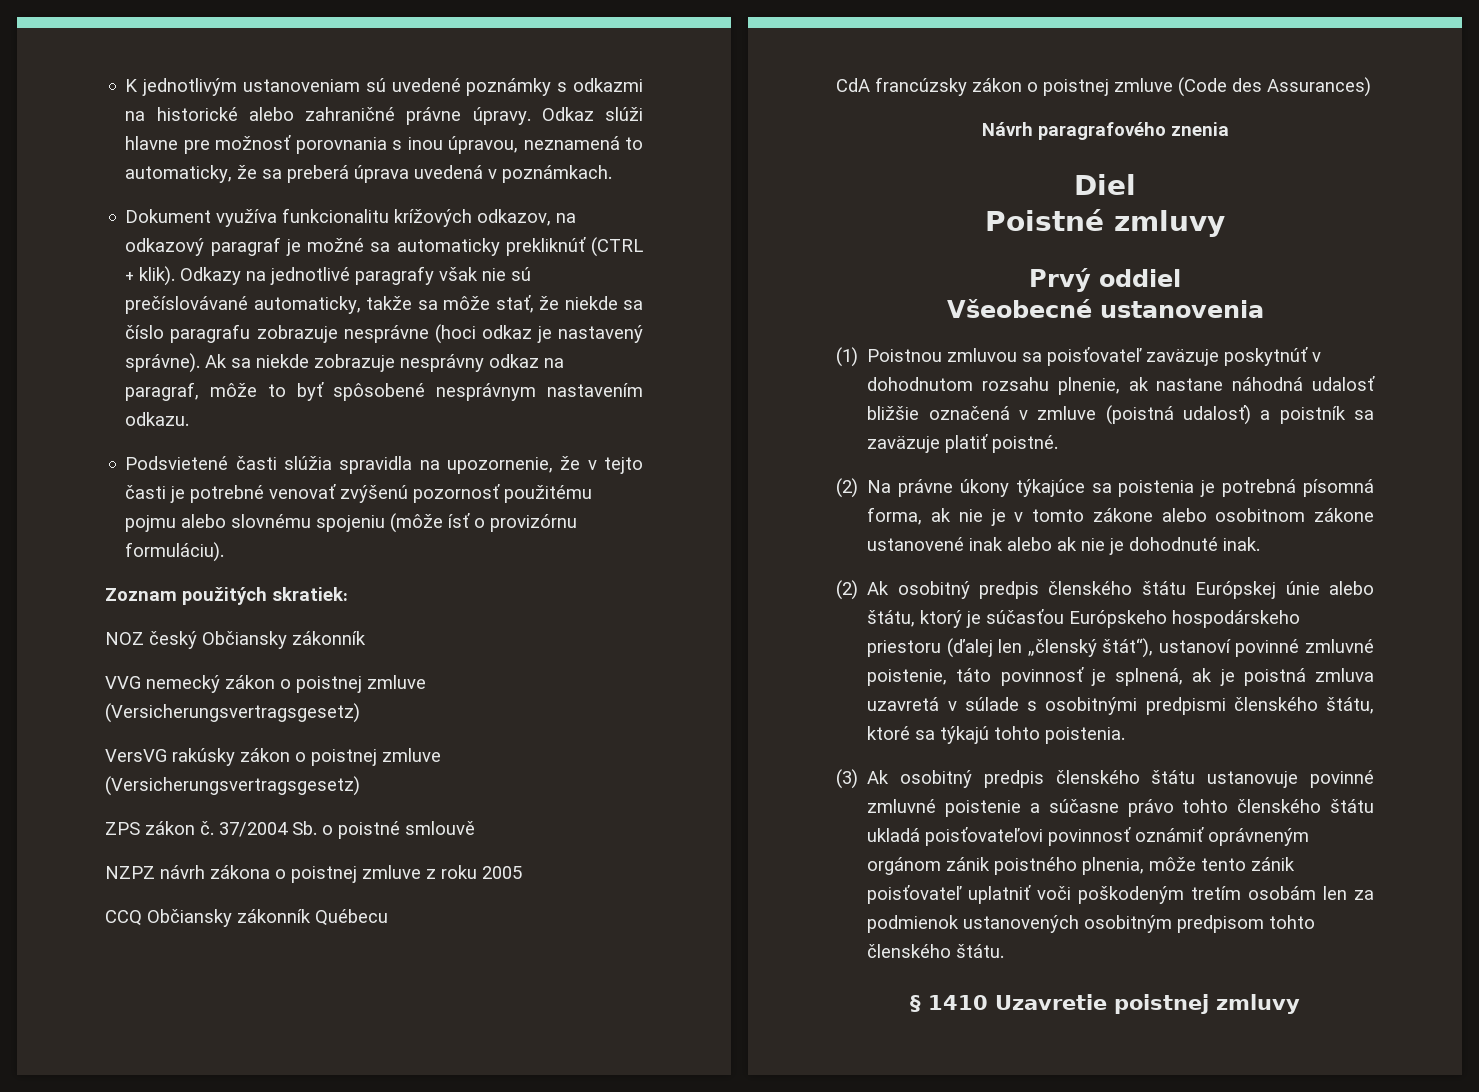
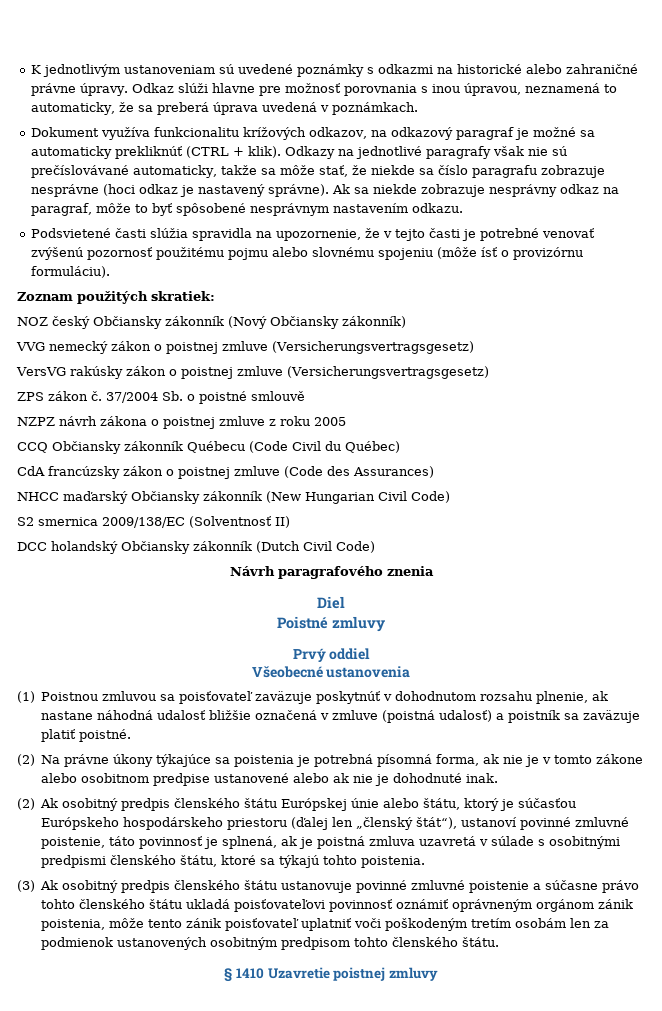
(366, 638) none -> [228,316,406,329] (Nový Občiansky zákonník)
(388, 917) none -> [249,441,400,453] (Code Civil du Québec)
(1371, 87) none -> [17,491,450,504] [17,516,290,528] [17,541,375,554] // NHCC maďarský Občiansky zákonník (New Hungarian Civil Code) // S2 smernica 2009/138/EC (Solventnosť II) // DCC holandský Občiansky zákonník (Dutch Civil Code)
[1314,508,1374,522] [867,537,1004,551] zákone ustanovené inak -> [153,773,290,786] predpise ustanovené
[994,857,1145,875] poistného plnenia, -> [41,919,106,931] poistenia,

